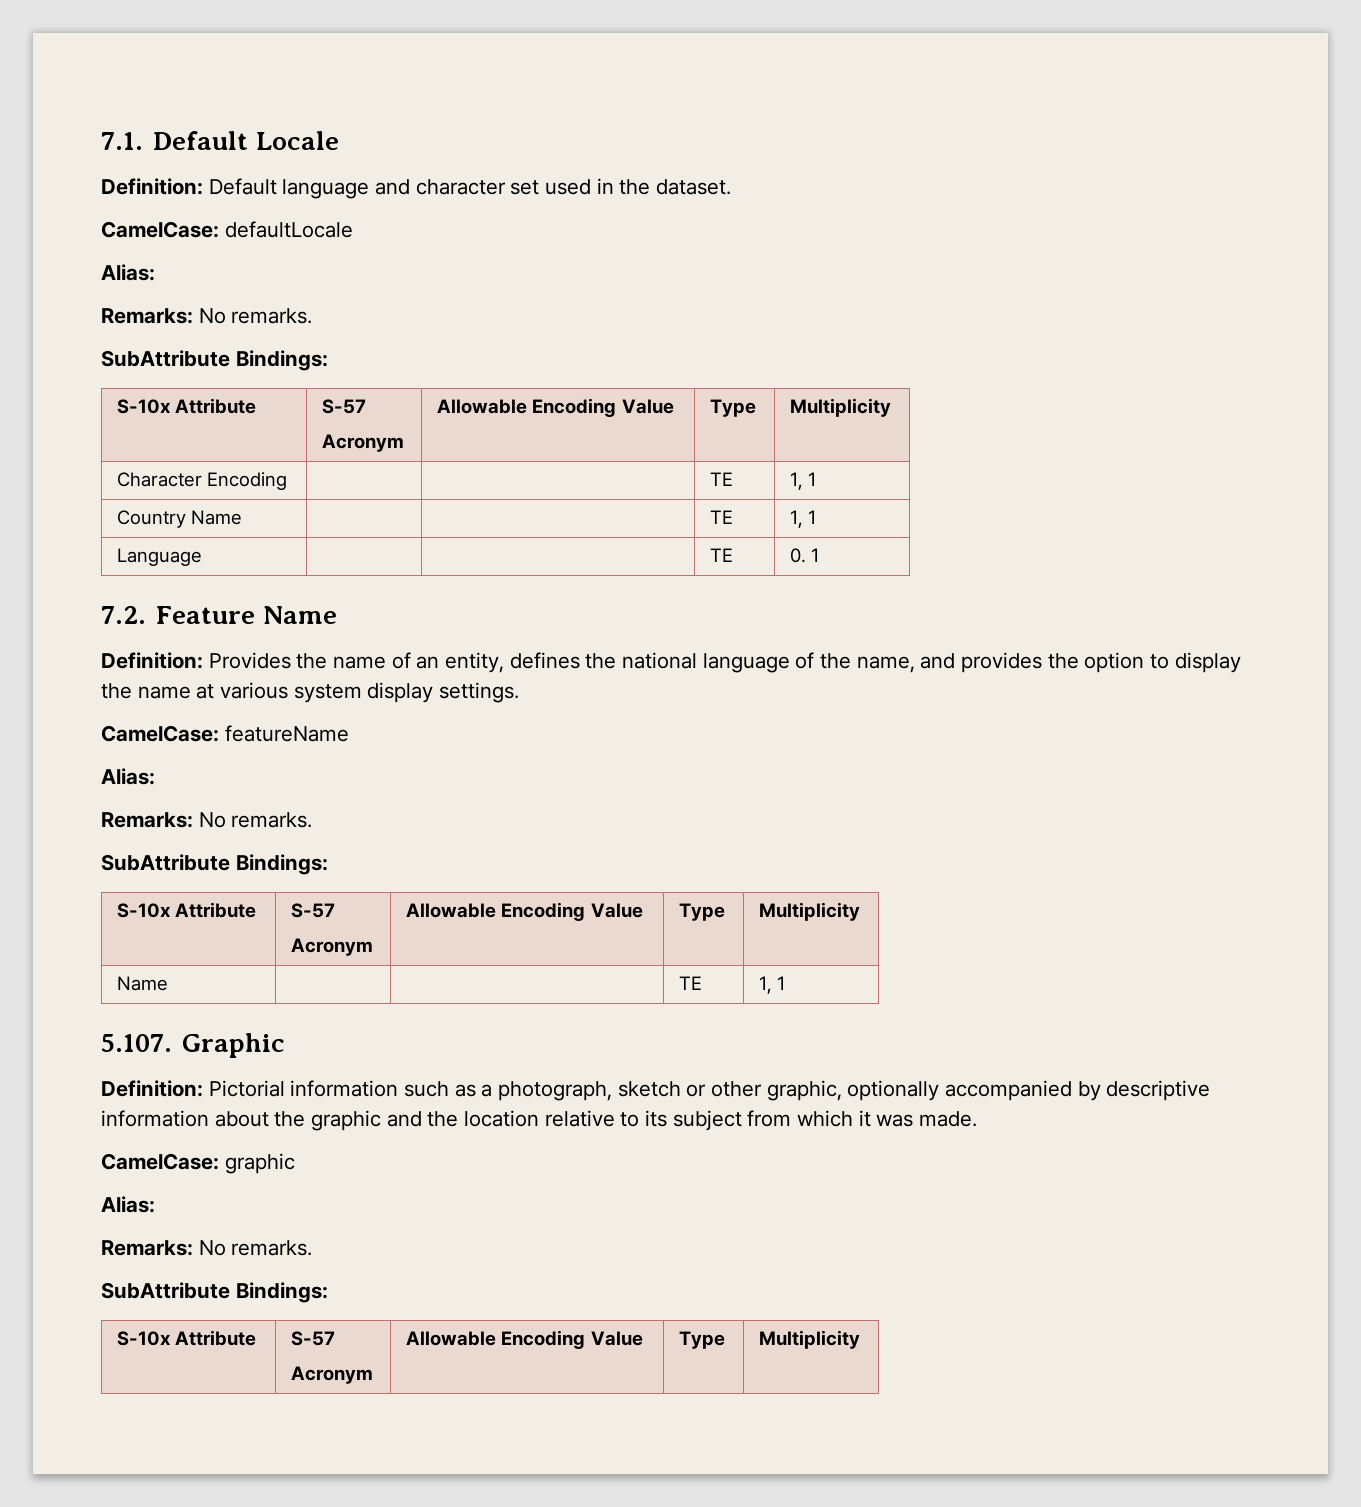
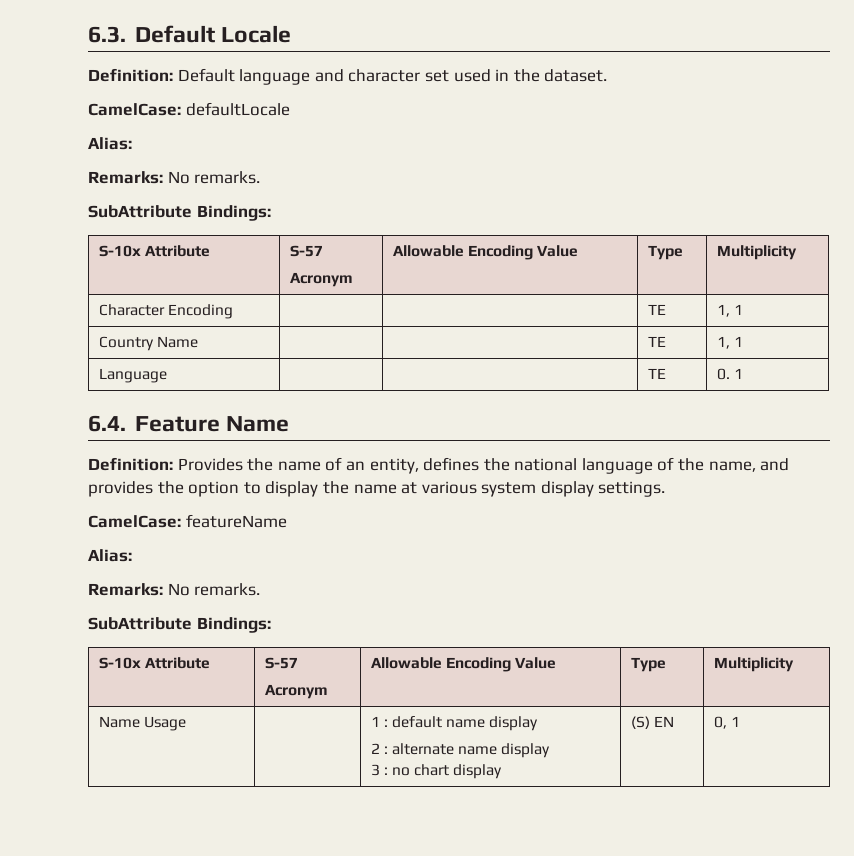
[101,132,143,150] 7.1. -> [88,26,126,43] 6.3.
[101,606,146,624] 7.2. -> [88,415,126,432] 6.4.
[679,976,703,990] [759,976,786,994] [101,1033,286,1058] [101,1080,1211,1101] [101,1110,978,1131] [101,1153,295,1174] [101,1196,155,1213] [101,1240,313,1256] [101,1282,328,1303] [117,1330,257,1346] [291,1331,336,1346] [291,1366,374,1384] [406,1330,643,1349] [679,1331,726,1349] [759,1330,861,1349] | | | TE | 1, 1 // 5.107. Graphic // Definition: Pictorial information such as a photograph, sketch or other graphic, optionally accompanied by descriptive information about the graphic and the location relative to its subject from which it was made. // CamelCase: graphic // Alias: // Remarks: No remarks. // SubAttribute Bindings: // S-10x Attribute | S-57 // Acronym | Allowable Encoding Value | Type | Multiplicity -> [143,716,186,731] [370,716,539,731] [370,743,551,758] [370,764,503,779] [630,716,674,729] [713,716,740,729] Usage | | 1 : default name display // 2 : alternate name display // 3 : no chart display | (S) EN | 0, 1

